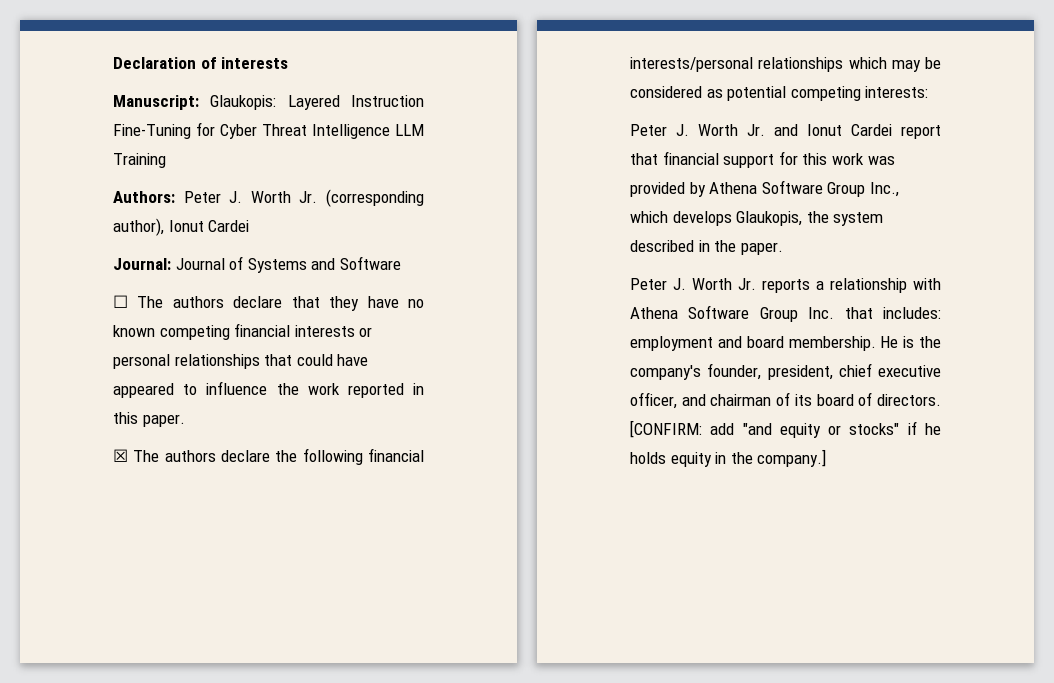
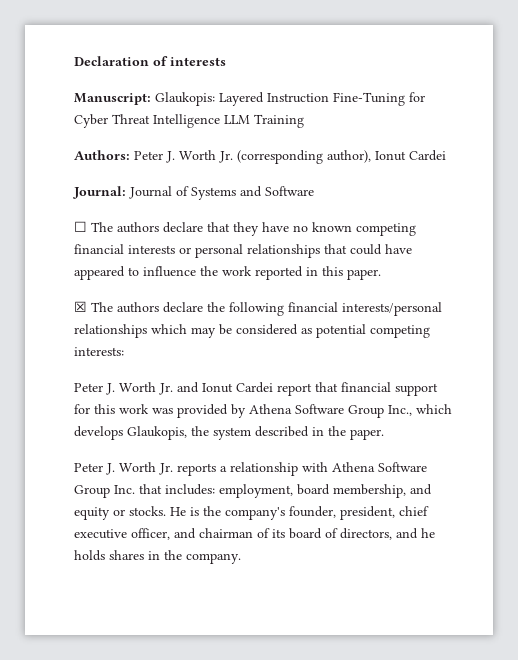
[630,336,876,351] employment and board membership. -> [219,484,432,498] [74,506,166,520] employment, board membership, and equity or stocks.
[877,394,941,406] [630,420,917,438] directors. [CONFIRM: add "and equity or stocks" if -> [340,528,418,540] directors, and
[670,449,827,467] equity in the company.] -> [109,550,241,564] shares in the company.

